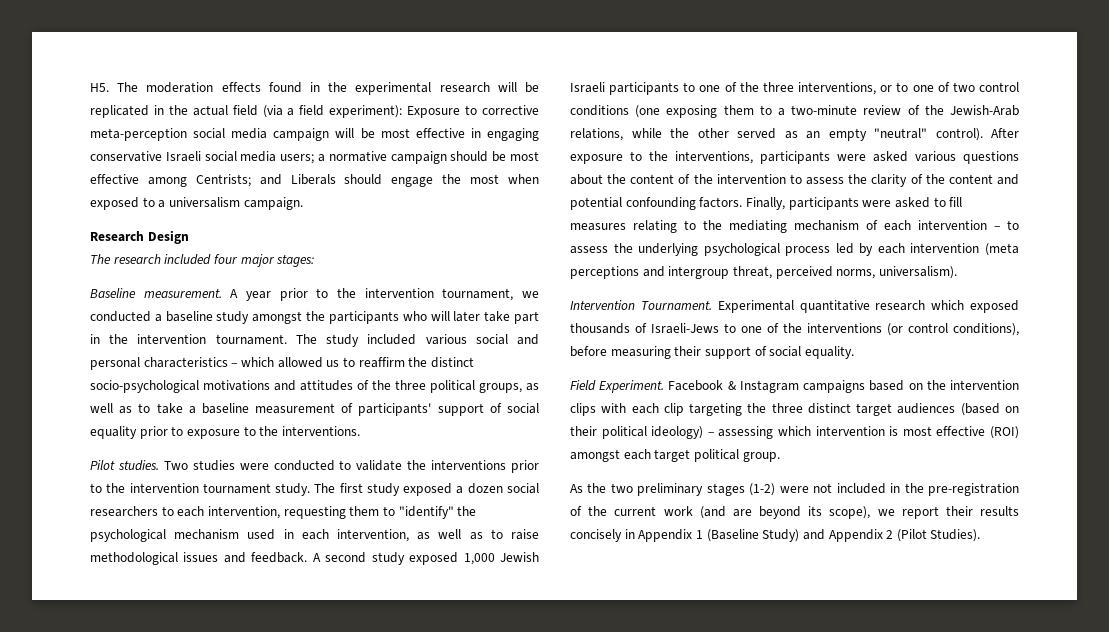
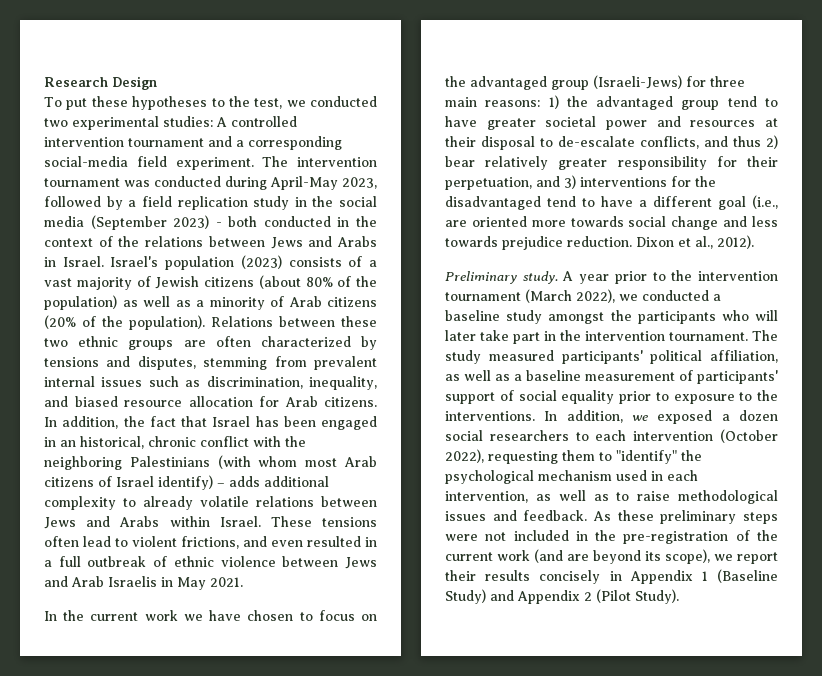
[90,82,539,95] [90,105,539,118] [90,128,539,141] [90,151,539,164] [90,174,540,187] [90,197,303,210] [90,230,189,244] [90,254,315,267] [90,288,222,298] H5. The moderation effects found in the experimental research will be replicated in the actual field (via a field experiment): Exposure to corrective meta-perception social media campaign will be most effective in engaging conservative Israeli social media users; a normative campaign should be most effective among Centrists; and Liberals should engage the most when exposed to a universalism campaign. // Research Design // The research included four major stages: // Baseline measurement. -> [44,76,157,90] [44,96,377,110] [44,116,297,130] [44,136,342,150] [44,156,377,170] [44,176,377,190] [44,196,377,210] [44,215,377,230] [44,236,377,249] [44,255,377,270] [44,275,377,290] [44,295,377,310] [44,315,377,330] [44,336,377,350] [44,356,377,370] [44,376,377,390] [44,396,377,407] [44,416,377,430] [44,436,306,449] [44,455,378,470] [44,475,329,490] [44,496,377,510] [44,516,377,529] [44,536,377,549] [44,556,378,569] [44,576,243,590] [44,610,378,621] [445,75,745,90] [445,95,778,110] [445,116,778,130] [445,135,778,150] [445,156,778,170] [445,175,716,190] [445,195,778,210] [445,216,778,230] [445,235,754,250] [445,271,558,284] Research Design // To put these hypotheses to the test, we conducted two experimental studies: A controlled intervention tournament and a corresponding social-media field experiment. The intervention tournament was conducted during April-May 2023, followed by a field replication study in the social media (September 2023) - both conducted in the context of the relations between Jews and Arabs in Israel. Israel's population (2023) consists of a vast majority of Jewish citizens (about 80% of the population) as well as a minority of Arab citizens (20% of the population). Relations between these two ethnic groups are often characterized by tensions and disputes, stemming from prevalent internal issues such as discrimination, inequality, and biased resource allocation for Arab citizens. In addition, the fact that Israel has been engaged in an historical, chronic conflict with the neighboring Palestinians (with whom most Arab citizens of Israel identify) – adds additional complexity to already volatile relations between Jews and Arabs within Israel. These tensions often lead to violent frictions, and even resulted in a full outbreak of ethnic violence between Jews and Arab Israelis in May 2021. // In the current work we have chosen to focus on the advantaged group (Israeli-Jews) for three main reasons: 1) the advantaged group tend to have greater societal power and resources at their disposal to de-escalate conflicts, and thus 2) bear relatively greater responsibility for their perpetuation, and 3) interventions for the disadvantaged tend to have a different goal (i.e., are oriented more towards social change and less towards prejudice reduction. Dixon et al., 2012). // Preliminary study.
[442,288,514,301] tournament, -> [445,289,615,303] tournament (March 2022),
[367,334,539,345] [90,357,474,370] [90,380,539,393] [90,403,183,414] included various social and personal characteristics – which allowed us to reaffirm the distinct socio-psychological motivations and attitudes of the three political groups, as well as to take -> [488,350,778,364] [445,370,510,381] measured participants' political affiliation, as well as
[90,460,539,473] [90,483,400,496] // Pilot studies. Two studies were conducted to validate the interventions prior to the intervention tournament study. The first study -> [544,410,648,423] In addition, we
[207,506,280,519] intervention, -> [633,429,778,443] [445,449,484,463] intervention (October 2022),
[312,552,540,565] [570,82,1019,95] [570,105,1019,118] [570,128,1019,141] [570,151,1019,164] [570,174,1019,187] [570,197,963,210] [570,220,1019,233] [570,243,1019,256] [570,266,957,279] [570,300,1019,313] [570,323,1019,336] [570,346,854,359] [570,380,1019,393] [570,403,1019,416] [570,426,1019,439] [570,449,780,462] [570,483,776,496] A second study exposed 1,000 Jewish Israeli participants to one of the three interventions, or to one of two control conditions (one exposing them to a two-minute review of the Jewish-Arab relations, while the other served as an empty "neutral" control). After exposure to the interventions, participants were asked various questions about the content of the intervention to assess the clarity of the content and potential confounding factors. Finally, participants were asked to fill measures relating to the mediating mechanism of each intervention – to assess the underlying psychological process led by each intervention (meta perceptions and intergroup threat, perceived norms, universalism). // Intervention Tournament. Experimental quantitative research which exposed thousands of Israeli-Jews to one of the interventions (or control conditions), before measuring their support of social equality. // Field Experiment. Facebook & Instagram campaigns based on the intervention clips with each clip targeting the three distinct target audiences (based on their political ideology) – assessing which intervention is most effective (ROI) amongst each target political group. // As the two preliminary stages (1-2) -> [593,510,778,524] As these preliminary steps
[930,529,981,542] Studies). -> [635,589,679,604] Study).

